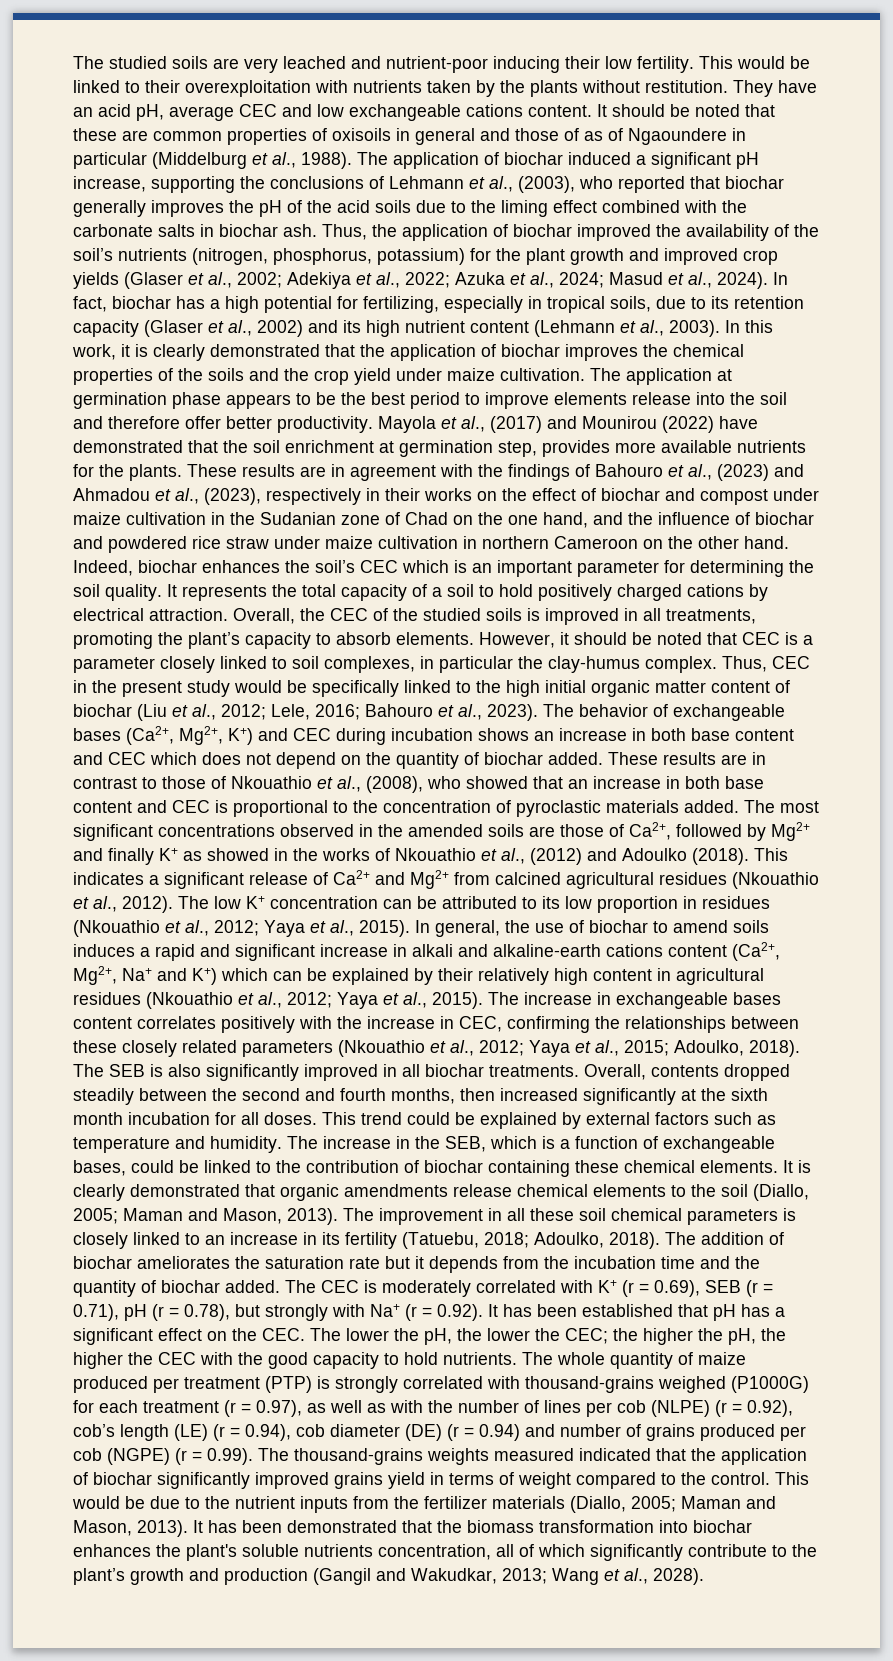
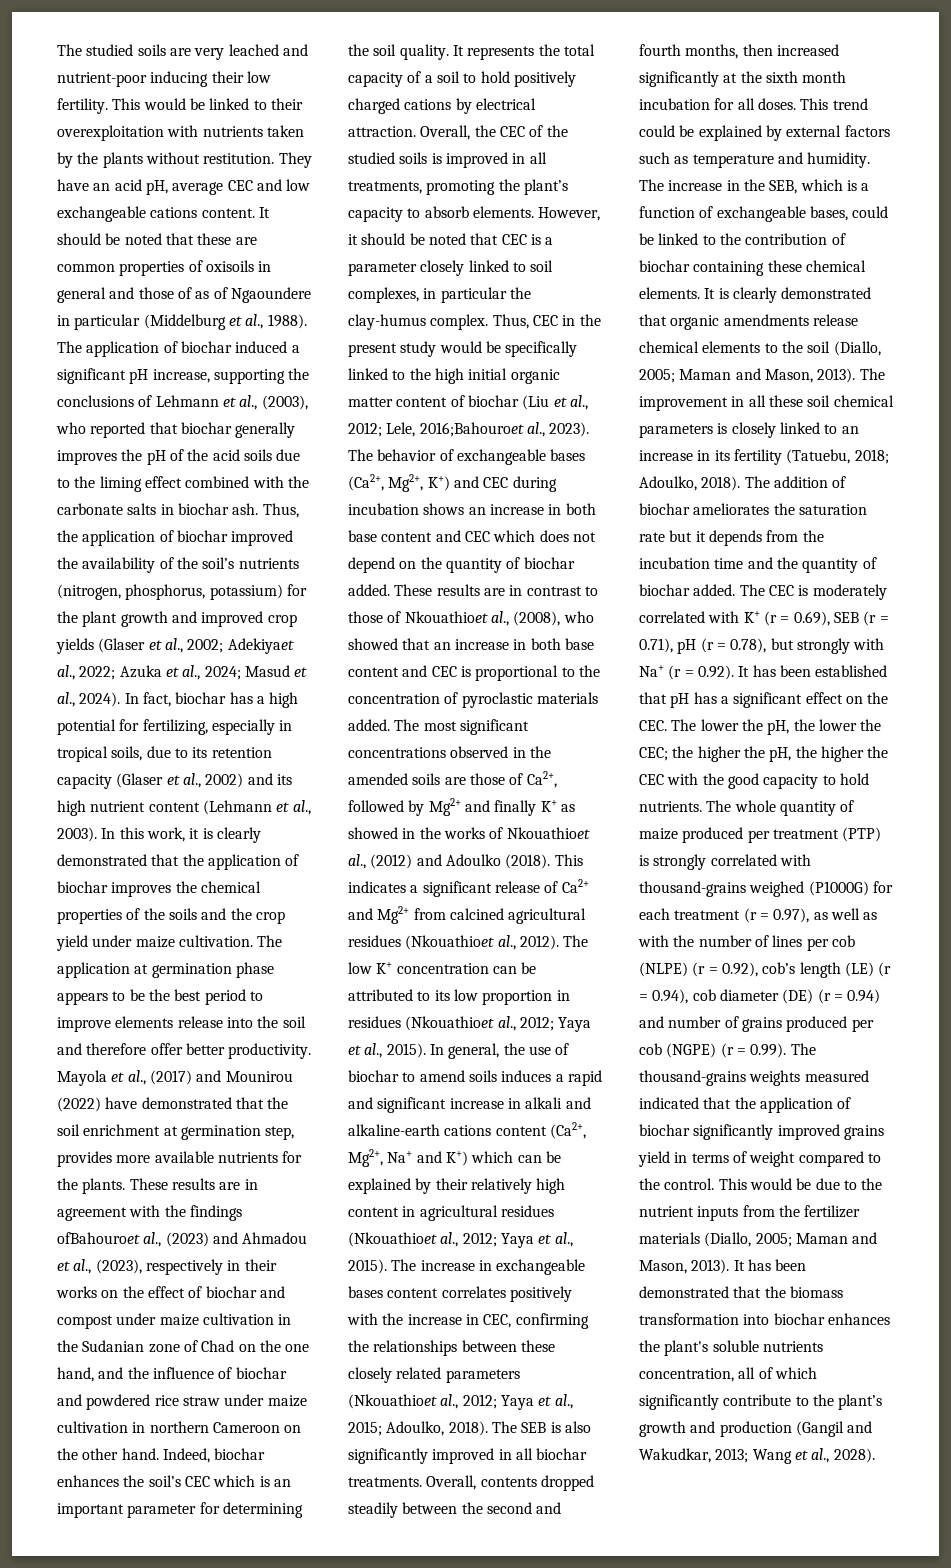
[287,272,372,289] Adekiya et -> [227,638,294,654] Adekiyaet
[575,464,684,477] of Bahouro et -> [57,1232,140,1244] ofBahouroet
[315,704,454,720] 2016; Bahouro et -> [419,422,524,437] 2016;Bahouroet
[231,776,333,789] Nkouathio et -> [404,611,488,623] Nkouathioet
[395,848,497,861] Nkouathio et -> [506,827,590,839] Nkouathioet
[732,872,819,889] [73,897,89,909] (Nkouathio et -> [405,935,495,950] (Nkouathioet
[73,920,181,937] (Nkouathio et -> [405,1016,495,1031] (Nkouathioet
[146,992,254,1009] (Nkouathio et -> [348,1232,437,1247] (Nkouathioet
[338,1040,446,1057] (Nkouathio et -> [348,1394,437,1409] (Nkouathioet

